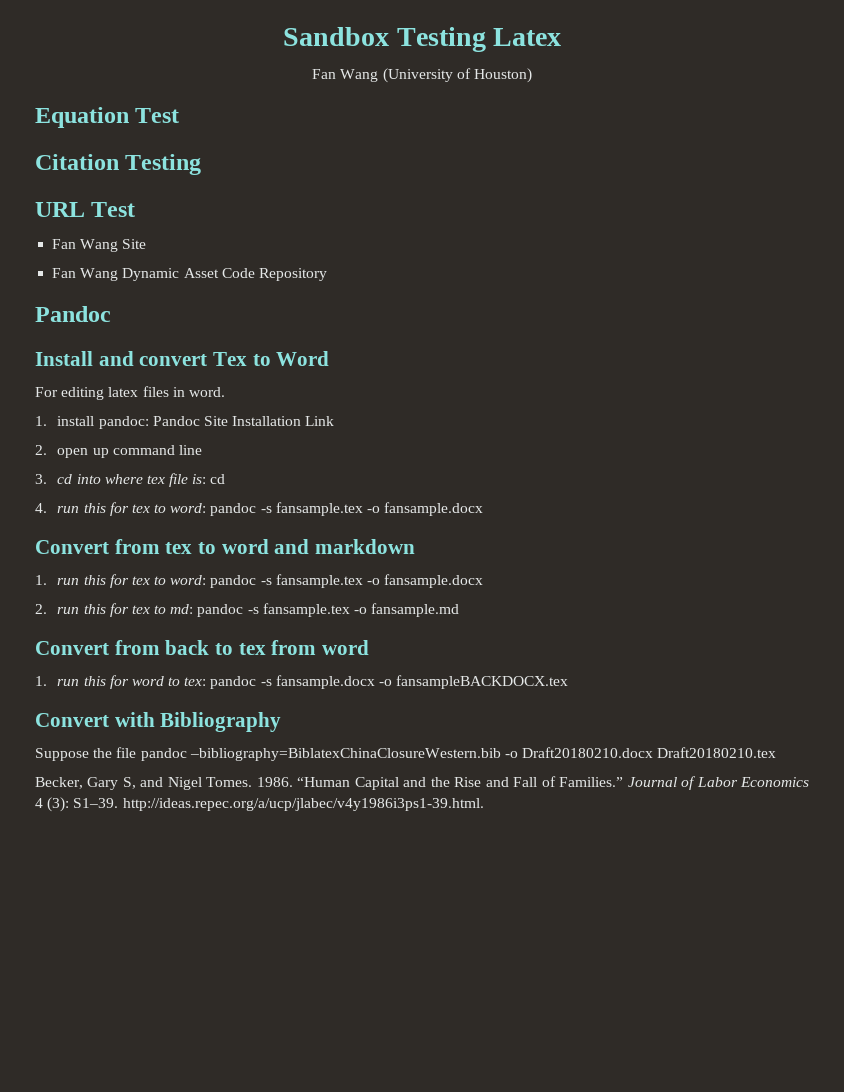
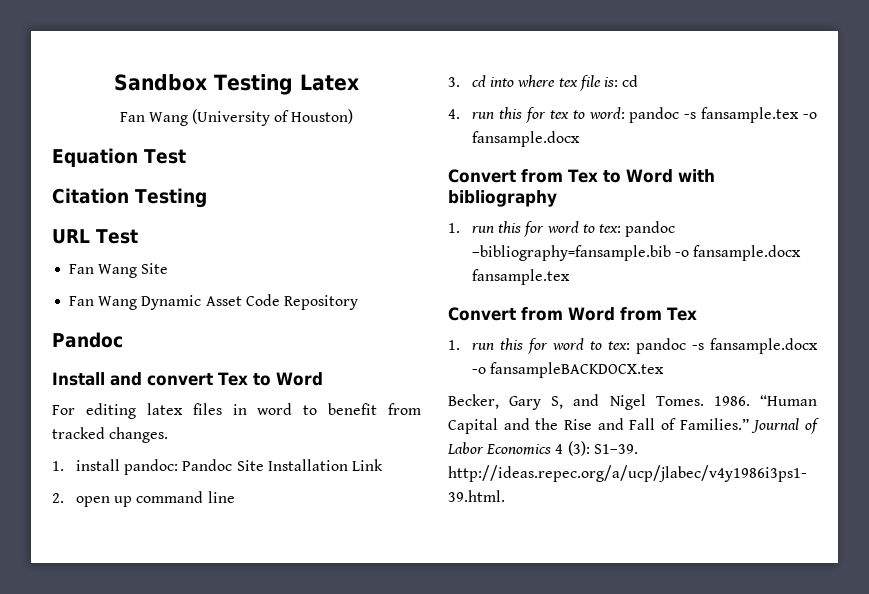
[188,387,225,397] word. -> [257,403,421,415] [52,427,169,443] word to benefit from tracked changes.
[165,539,416,554] [35,574,484,588] [35,603,460,617] [35,640,370,655] tex to word and markdown // 1. run this for tex to word: pandoc -s fansample.tex -o fansample.docx // 2. run this for tex to md: pandoc -s fansample.tex -o fansample.md // Convert from back to tex from word -> [568,169,715,183] [448,190,557,207] [448,221,676,237] [472,245,802,261] [472,269,571,285] [448,307,697,321] Tex to Word with bibliography // 1. run this for word to tex: pandoc –bibliography=fansample.bib -o fansample.docx fansample.tex // Convert from Word from Tex
[35,712,282,732] [35,747,777,761] // Convert with Bibliography // Suppose the file pandoc –bibliography=BiblatexChinaClosureWestern.bib -o Draft20180210.docx Draft20180210.tex -> (665, 370) none

